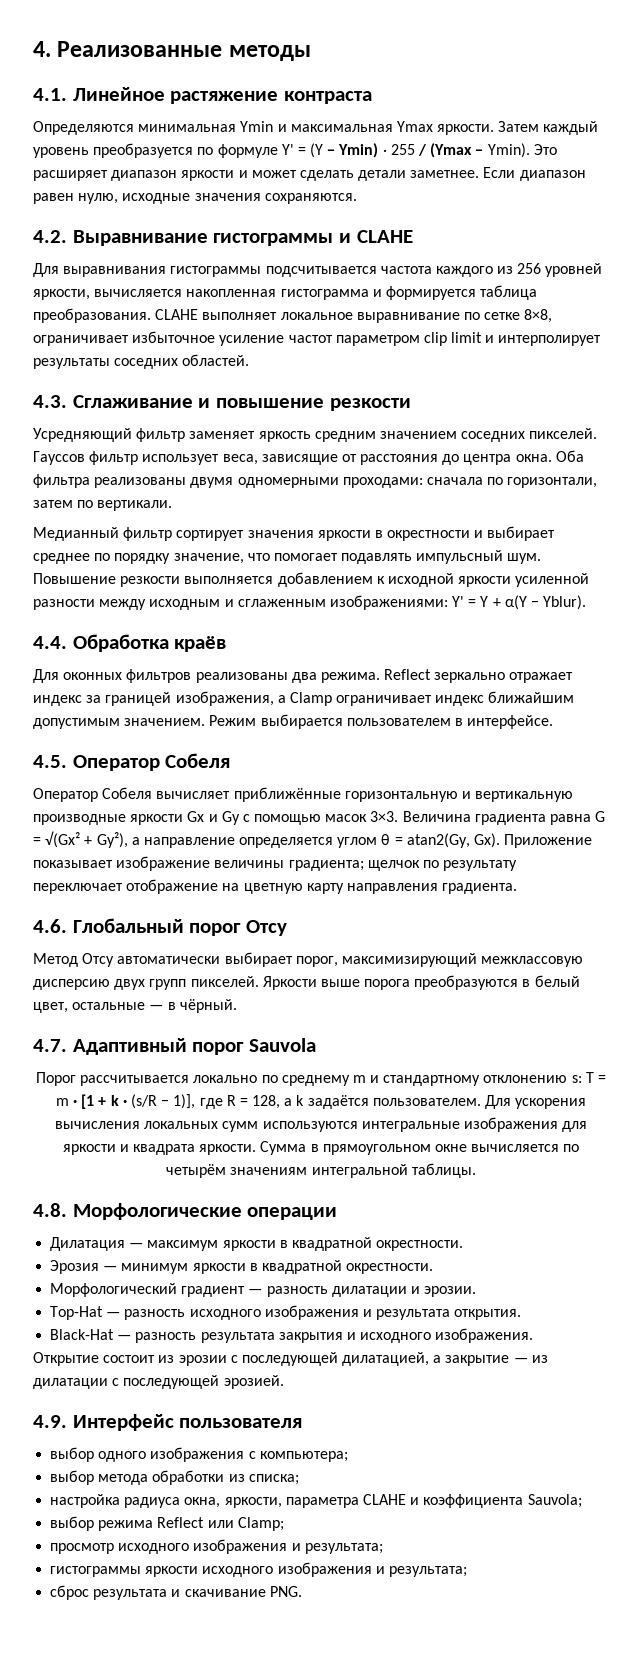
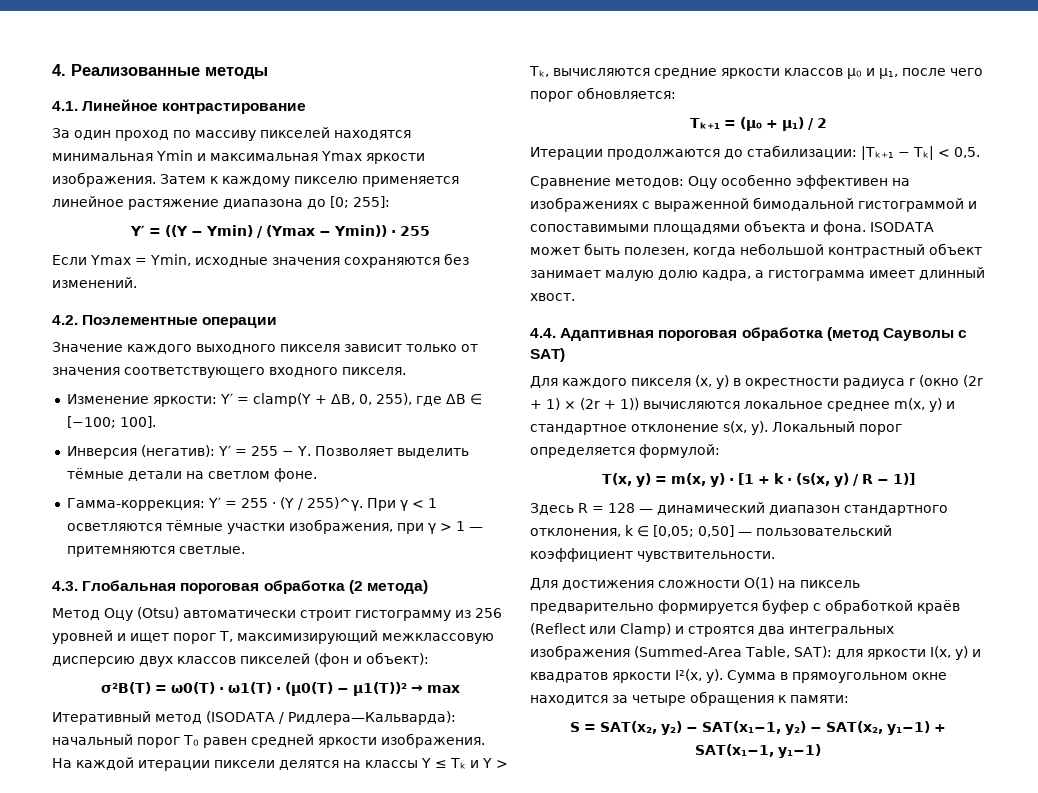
[170,91,373,104] [33,121,134,135] растяжение контраста // Определяются -> [162,103,307,114] [52,127,411,141] контрастирование // За один проход по массиву пикселей находятся
[437,121,599,135] [33,143,324,158] яркости. Затем каждый уровень преобразуется по формуле Y' = (Y -> [366,153,425,164] [52,172,459,187] [52,196,390,210] [129,225,188,237] яркости изображения. Затем к каждому пикселю применяется линейное растяжение диапазона до [0; 255]: // Y′ = ((Y
[382,144,415,155] · 255 -> (253, 231) none
[487,143,557,158] [33,167,586,181] [33,193,357,204] [33,230,413,246] [33,263,603,277] [33,285,538,300] [33,308,553,323] [33,331,602,346] [33,354,250,369] [33,395,411,411] [33,428,598,442] [33,450,584,465] [33,474,598,488] [33,500,173,511] [33,526,556,541] [33,550,542,564] [33,572,590,587] [33,595,587,610] [33,634,227,652] [33,669,574,683] [33,691,575,706] [33,714,554,729] [33,753,231,771] [33,787,574,802] [33,811,606,825] [33,831,593,848] [33,856,518,871] [33,879,518,894] [33,918,288,936] [33,952,584,967] [33,975,580,990] [33,999,237,1013] [33,1038,317,1055] [35,1072,607,1086] [55,1098,69,1106] Ymin). Это расширяет диапазон яркости и может сделать детали заметнее. Если диапазон равен нулю, исходные значения сохраняются. // 4.2. Выравнивание гистограммы и CLAHE // Для выравнивания гистограммы подсчитывается частота каждого из 256 уровней яркости, вычисляется накопленная гистограмма и формируется таблица преобразования. CLAHE выполняет локальное выравнивание по сетке 8×8, ограничивает избыточное усиление частот параметром clip limit и интерполирует результаты соседних областей. // 4.3. Сглаживание и повышение резкости // Усредняющий фильтр заменяет яркость средним значением соседних пикселей. Гауссов фильтр использует веса, зависящие от расстояния до центра окна. Оба фильтра реализованы двумя одномерными проходами: сначала по горизонтали, затем по вертикали. // Медианный фильтр сортирует значения яркости в окрестности и выбирает среднее по порядку значение, что помогает подавлять импульсный шум. Повышение резкости выполняется добавлением к исходной яркости усиленной разности между исходным и сглаженным изображениями: Y' = Y + α(Y − Yblur). // 4.4. Обработка краёв // Для оконных фильтров реализованы два режима. Reflect зеркально отражает индекс за границей изображения, а Clamp ограничивает индекс ближайшим допустимым значением. Режим выбирается пользователем в интерфейсе. // 4.5. Оператор Собеля // Оператор Собеля вычисляет приближённые горизонтальную и вертикальную производные яркости Gx и Gy с помощью масок 3×3. Величина градиента равна G = √(Gx² + Gy²), а направление определяется углом θ = atan2(Gy, Gx). Приложение показывает изображение величины градиента; щелчок по результату переключает отображение на цветную карту направления градиента. // 4.6. Глобальный порог Отсу // Метод Отсу автоматически выбирает порог, максимизирующий межклассовую дисперсию двух групп пикселей. Яркости выше порога преобразуются в белый цвет, остальные — в чёрный. // 4.7. Адаптивный порог Sauvola // Порог рассчитывается локально по среднему m и стандартному отклонению s: T = m -> [333,225,430,237] [52,253,469,268] [52,277,137,288] [52,315,278,328] [52,342,478,354] [52,367,406,378] [66,393,482,407] [66,416,156,428] [66,445,469,459] [66,468,317,482] [66,497,437,511] [66,519,483,534] [66,546,245,557] [52,580,428,594] [52,607,502,621] [52,630,494,644] [52,652,429,667] [100,682,460,696] [52,711,456,725] [52,733,485,748] [52,757,508,771] [529,66,983,79] [530,87,676,102] [689,117,827,131] [530,145,980,160] [530,174,910,189] [530,197,977,212] [530,220,934,235] [530,243,982,258] [530,267,985,281] [530,293,575,301] [530,327,968,341] [530,348,565,362] [530,375,983,389] [530,398,955,412] [530,421,902,435] [530,444,720,458] [601,473,725,487] Ymin)) · 255 // Если Ymax = Ymin, исходные значения сохраняются без изменений. // 4.2. Поэлементные операции // Значение каждого выходного пикселя зависит только от значения соответствующего входного пикселя. // Изменение яркости: Y′ = clamp(Y + ΔB, 0, 255), где ΔB ∈ [−100; 100]. // Инверсия (негатив): Y′ = 255 − Y. Позволяет выделить тёмные детали на светлом фоне. // Гамма-коррекция: Y′ = 255 · (Y / 255)^γ. При γ < 1 осветляются тёмные участки изображения, при γ > 1 — притемняются светлые. // 4.3. Глобальная пороговая обработка (2 метода) // Метод Оцу (Otsu) автоматически строит гистограмму из 256 уровней и ищет порог T, максимизирующий межклассовую дисперсию двух классов пикселей (фон и объект): // σ²B(T) = ω0(T) · ω1(T) · (μ0(T) − μ1(T))² → max // Итеративный метод (ISODATA / Ридлера—Кальварда): начальный порог T₀ равен средней яркости изображения. На каждой итерации пиксели делятся на классы Y ≤ Tₖ и Y > Tₖ, вычисляются средние яркости классов μ₀ и μ₁, после чего порог обновляется: // Tₖ₊₁ = (μ₀ + μ₁) / 2 // Итерации продолжаются до стабилизации: |Tₖ₊₁ − Tₖ| < 0,5. // Сравнение методов: Оцу особенно эффективен на изображениях с выраженной бимодальной гистограммой и сопоставимыми площадями объекта и фона. ISODATA может быть полезен, когда небольшой контрастный объект занимает малую долю кадра, а гистограмма имеет длинный хвост. // 4.4. Адаптивная пороговая обработка (метод Сауволы с SAT) // Для каждого пикселя (x, y) в окрестности радиуса r (окно (2r + 1) × (2r + 1)) вычисляются локальное среднее m(x, y) и стандартное отклонение s(x, y). Локальный порог определяется формулой: // T(x, y) = m(x, y)
[130,1094,587,1109] [54,1117,588,1132] [62,1141,580,1155] [166,1163,476,1178] [33,1203,338,1220] [50,1237,464,1251] [50,1260,434,1274] [50,1283,477,1297] [50,1305,522,1320] [50,1328,534,1343] [33,1352,548,1366] [33,1375,284,1389] [33,1414,303,1431] [50,1447,348,1462] [50,1470,299,1485] [50,1494,582,1508] [50,1516,284,1531] [50,1539,383,1554] [50,1562,467,1577] [50,1585,302,1600] (s/R − 1)], где R = 128, а k задаётся пользователем. Для ускорения вычисления локальных сумм используются интегральные изображения для яркости и квадрата яркости. Сумма в прямоугольном окне вычисляется по четырём значениям интегральной таблицы. // 4.8. Морфологические операции // Дилатация — максимум яркости в квадратной окрестности. // Эрозия — минимум яркости в квадратной окрестности. // Морфологический градиент — разность дилатации и эрозии. // Top-Hat — разность исходного изображения и результата открытия. // Black-Hat — разность результата закрытия и исходного изображения. // Открытие состоит из эрозии с последующей дилатацией, а закрытие — из дилатации с последующей эрозией. // 4.9. Интерфейс пользователя // выбор одного изображения с компьютера; // выбор метода обработки из списка; // настройка радиуса окна, яркости, параметра CLAHE и коэффициента Sauvola; // выбор режима Reflect или Clamp; // просмотр исходного изображения и результата; // гистограммы яркости исходного изображения и результата; // сброс результата и скачивание PNG. -> [795,473,915,487] [530,502,948,516] [530,525,892,537] [530,548,775,562] [530,577,860,590] [530,599,960,614] [530,623,894,637] [530,645,981,660] [530,669,947,683] [530,691,849,706] [570,721,946,735] [695,744,821,758] (s(x, y) / R − 1)] // Здесь R = 128 — динамический диапазон стандартного отклонения, k ∈ [0,05; 0,50] — пользовательский коэффициент чувствительности. // Для достижения сложности O(1) на пиксель предварительно формируется буфер с обработкой краёв (Reflect или Clamp) и строятся два интегральных изображения (Summed-Area Table, SAT): для яркости I(x, y) и квадратов яркости I²(x, y). Сумма в прямоугольном окне находится за четыре обращения к памяти: // S = SAT(x₂, y₂) − SAT(x₁−1, y₂) − SAT(x₂, y₁−1) + SAT(x₁−1, y₁−1)

